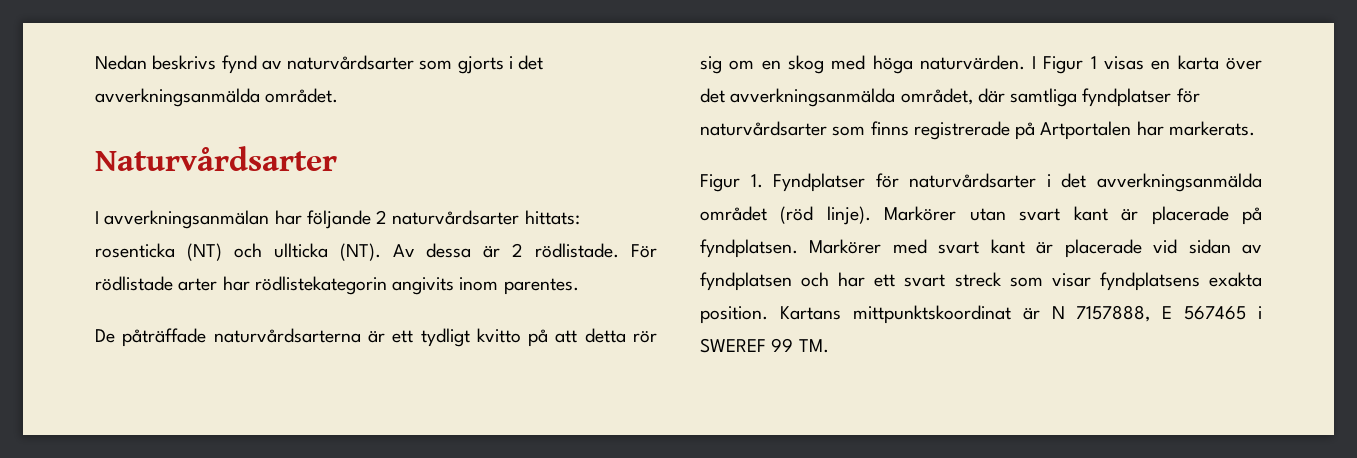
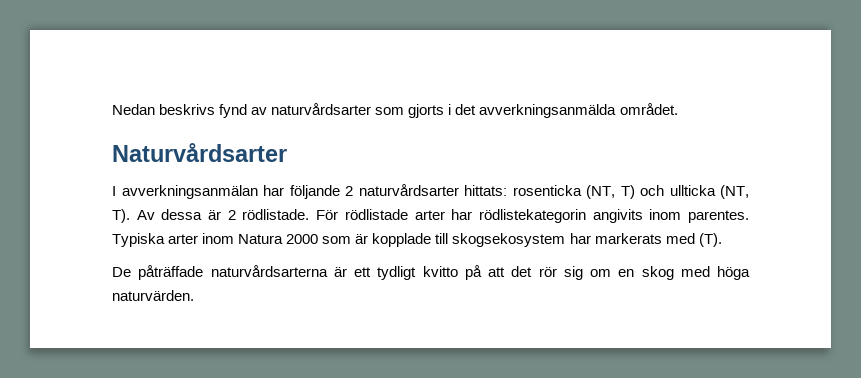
[186,243,381,261] (NT) och ullticka (NT). -> [586,185,749,199] [112,209,130,223] (NT, T) och ullticka (NT, T).
(579, 286) none -> [112,233,722,247] Typiska arter inom Natura 2000 som är kopplade till skogsekosystem har markerats med (T).
[584,328,626,343] detta -> [511,266,533,277] det
[1032,55,1262,74] [700,88,1200,107] [700,121,1255,140] [700,173,1262,192] [700,206,1262,225] [700,239,1262,258] [700,272,1262,291] [700,305,1262,324] [700,338,829,353] I Figur 1 visas en karta över det avverkningsanmälda området, där samtliga fyndplatser för naturvårdsarter som finns registrerade på Artportalen har markerats. // Figur 1. Fyndplatser för naturvårdsarter i det avverkningsanmälda området (röd linje). Markörer utan svart kant är placerade på fyndplatsen. Markörer med svart kant är placerade vid sidan av fyndplatsen och har ett svart streck som visar fyndplatsens exakta position. Kartans mittpunktskoordinat är N 7157888, E 567465 i SWEREF 99 TM. -> (194, 295) none

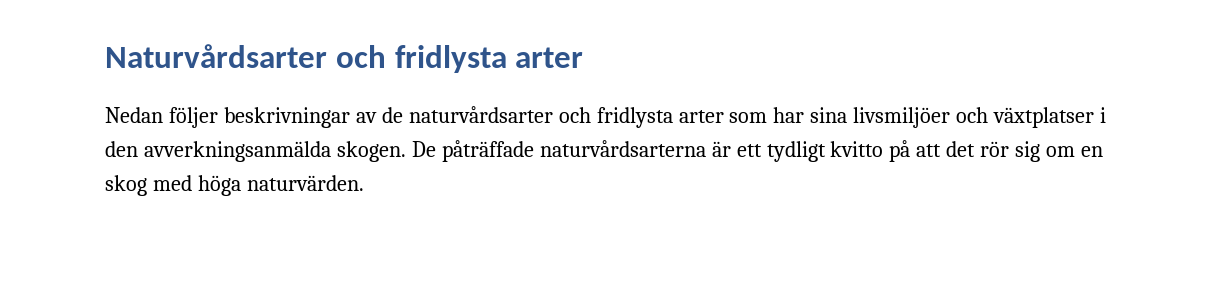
[112,103,678,118] [112,143,287,162] [112,184,749,199] [112,209,750,223] [112,233,722,247] Nedan beskrivs fynd av naturvårdsarter som gjorts i det avverkningsanmälda området. // Naturvårdsarter // I avverkningsanmälan har följande 2 naturvårdsarter hittats: rosenticka (NT, T) och ullticka (NT, T). Av dessa är 2 rödlistade. För rödlistade arter har rödlistekategorin angivits inom parentes. Typiska arter inom Natura 2000 som är kopplade till skogsekosystem har markerats med (T). // -> [105,44,584,73] [105,106,1107,128] [105,141,406,162] Naturvårdsarter och fridlysta arter // Nedan följer beskrivningar av de naturvårdsarter och fridlysta arter som har sina livsmiljöer och växtplatser i den avverkningsanmälda skogen.

